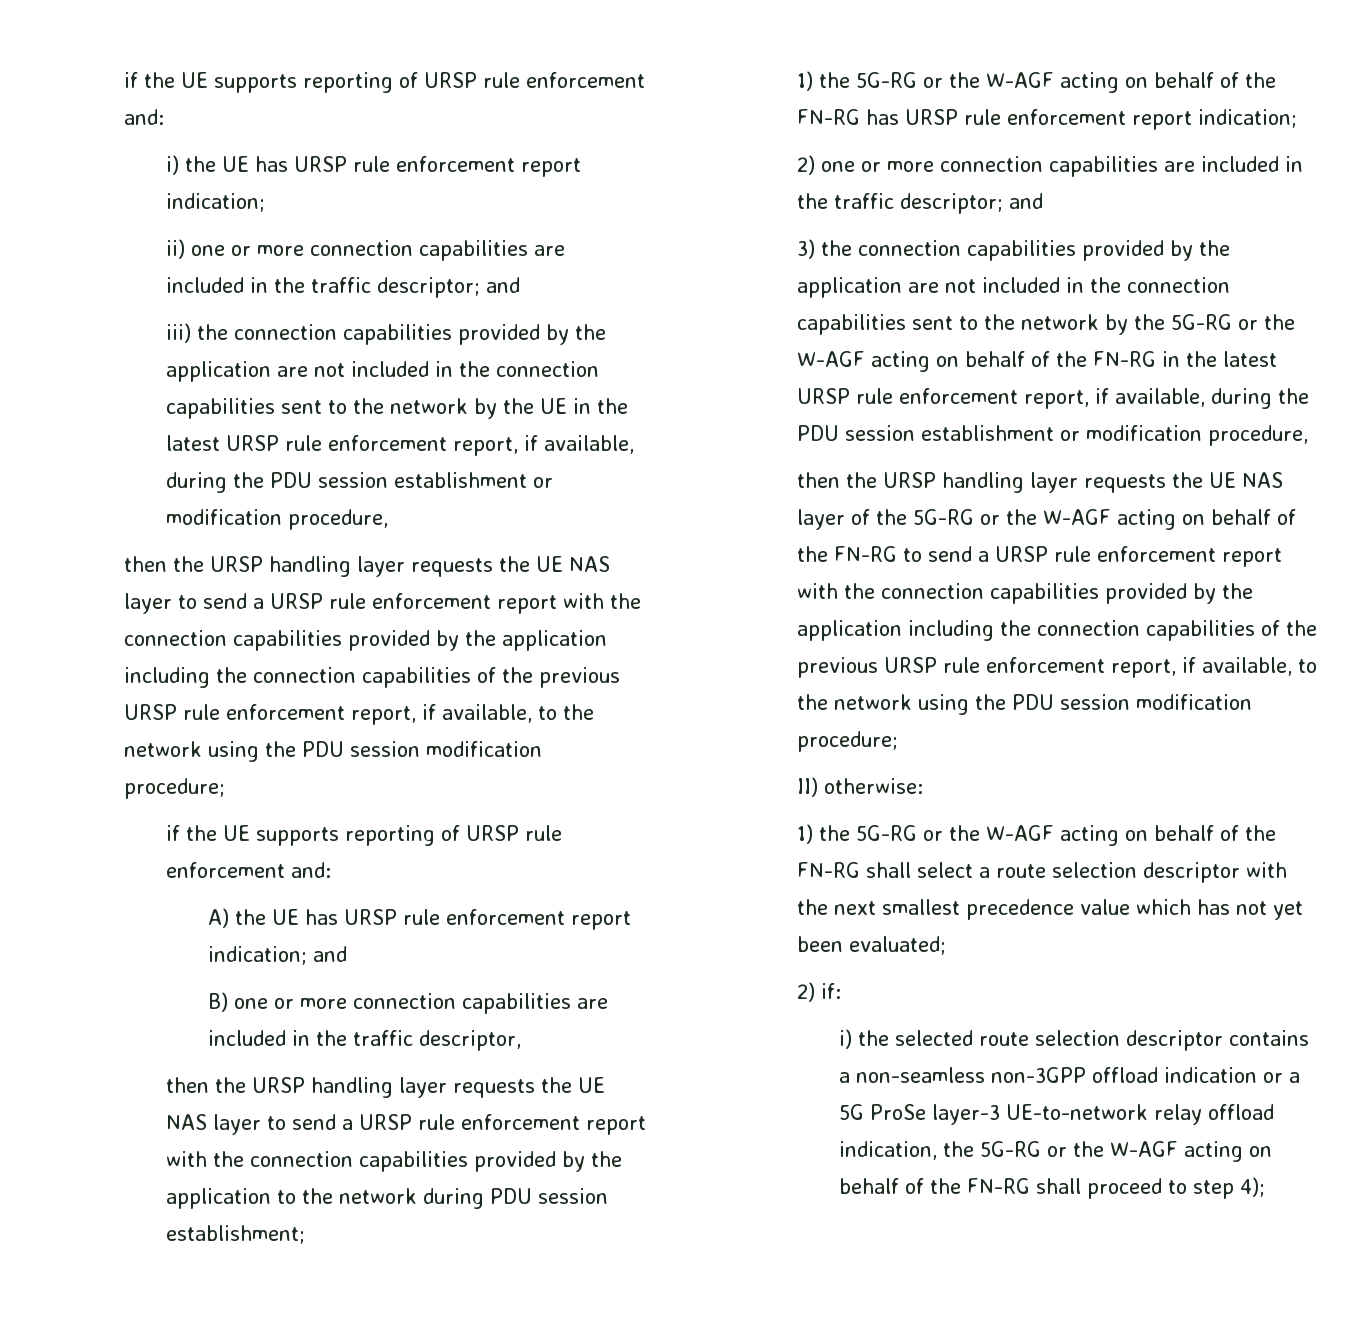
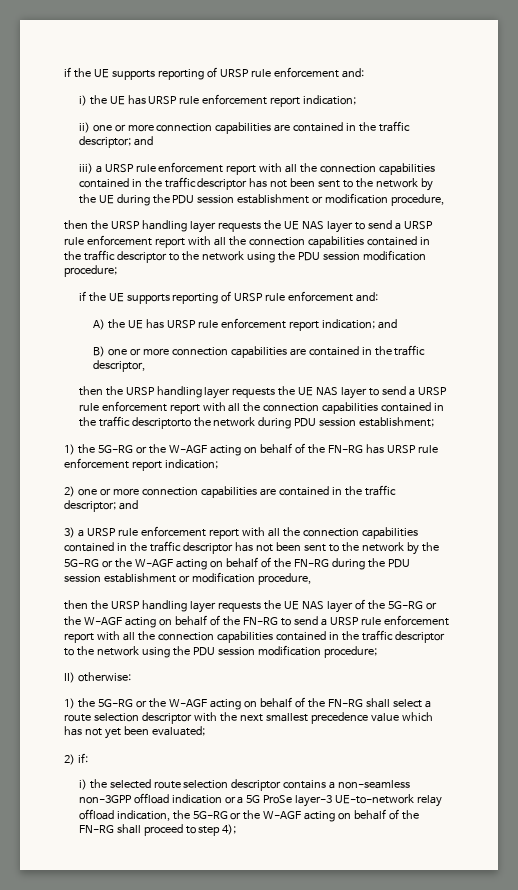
[166,277,245,293] included -> [293,122,344,132] contained
[197,324,607,345] [166,361,600,382] [166,398,276,419] the connection capabilities provided by the application are not included in the connection capabilities -> [95,162,436,175] [78,177,316,190] a URSP rule enforcement report with all the connection capabilities contained in the traffic descriptor has not been
[573,398,629,414] [166,435,635,456] in the latest URSP rule enforcement report, if available, -> (114, 199) none
[610,593,642,609] [124,630,608,651] [124,667,621,688] [124,704,533,725] the connection capabilities provided by the application including the connection capabilities of the previous URSP rule enforcement report, if available, -> [214,236,431,248] [64,250,168,263] all the connection capabilities contained in the traffic descriptor
[208,1030,287,1046] included -> [308,346,359,356] contained
[213,1151,623,1172] [166,1188,297,1209] the connection capabilities provided by the application to -> [228,402,445,414] [78,416,191,429] all the connection capabilities contained in the traffic descriptorto
[1201,156,1280,172] included -> [279,486,330,496] contained
[821,240,1231,261] [797,277,1231,298] [797,314,907,335] the connection capabilities provided by the application are not included in the connection capabilities -> [78,526,419,539] [64,541,302,554] a URSP rule enforcement report with all the connection capabilities contained in the traffic descriptor has not been
[1162,351,1278,367] [797,388,1206,409] in the latest URSP rule enforcement report, if available, -> (330, 563) none
[844,583,1254,604] [797,620,1318,641] [797,657,1293,678] the connection capabilities provided by the application including the connection capabilities of the previous URSP rule enforcement report, if available, -> [123,630,446,643] all the connection capabilities contained in the traffic descriptor

